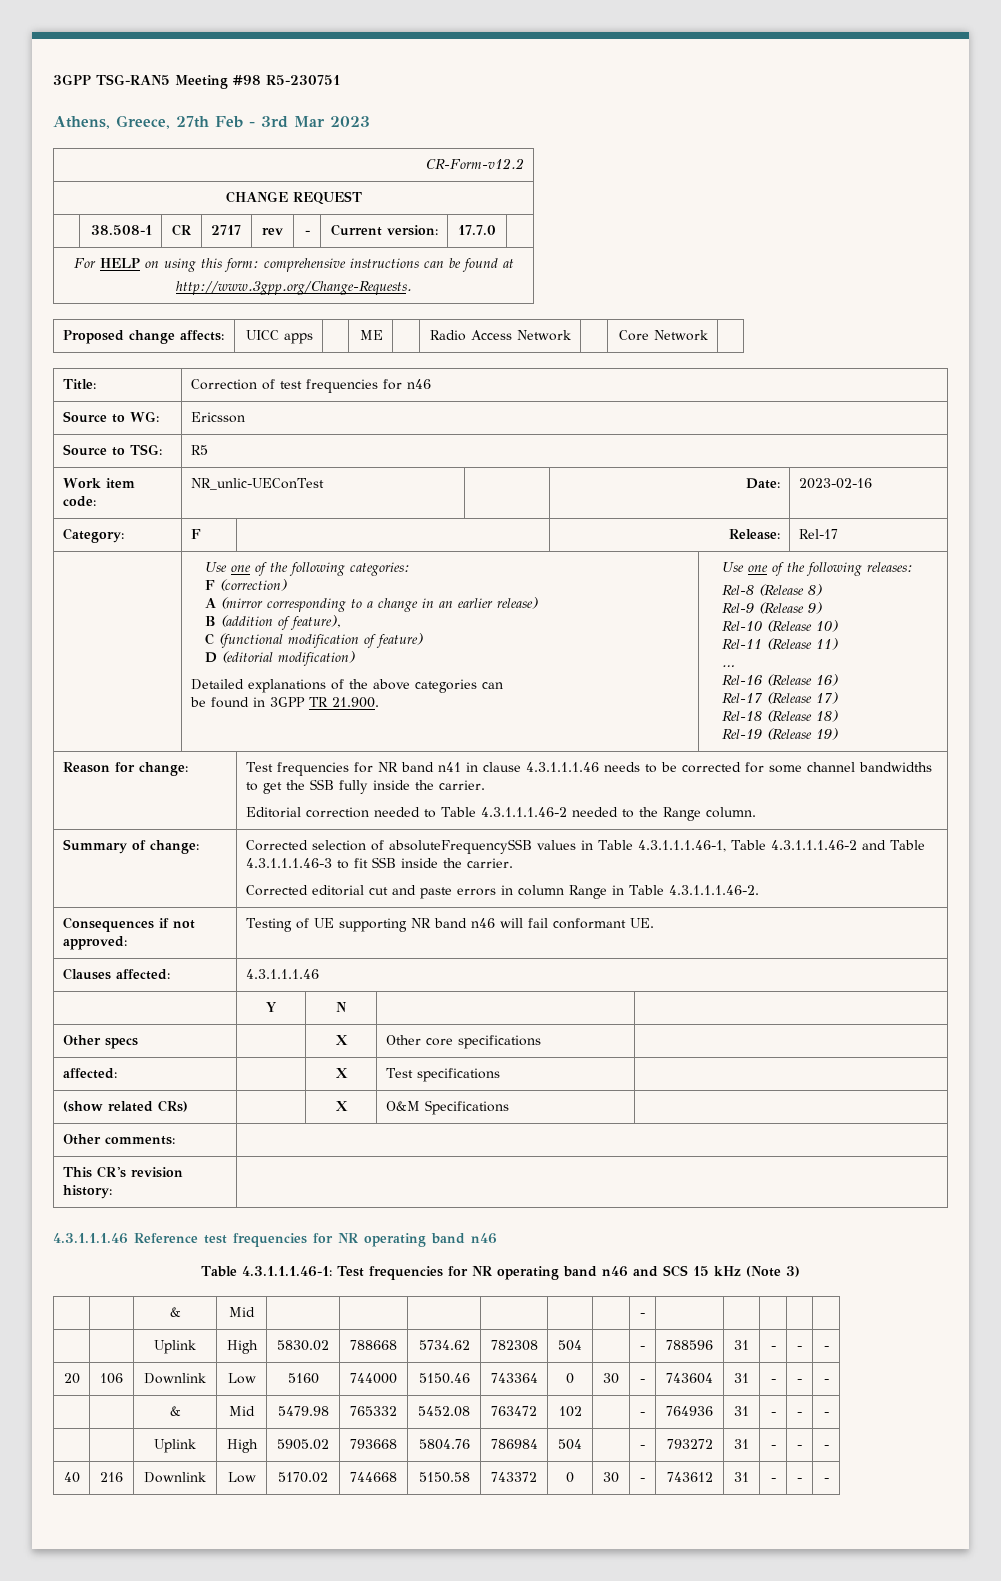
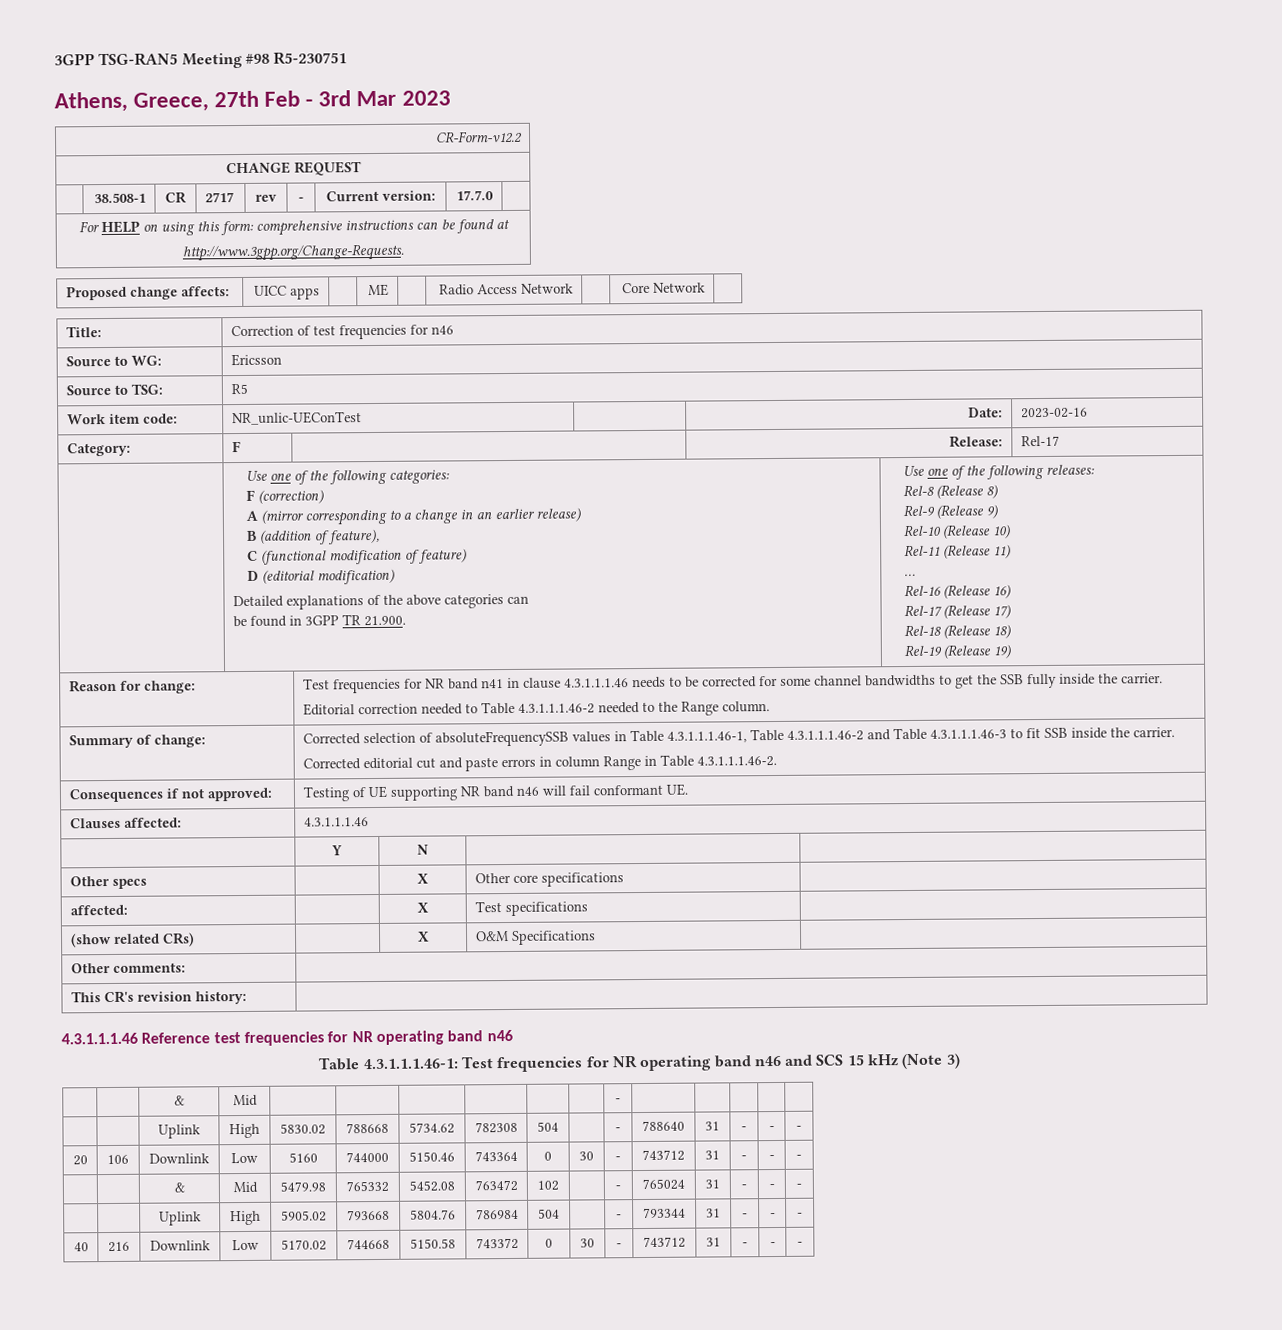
[666,1340,713,1350] 788596 -> [642,1120,685,1132] 788640
[666,1373,713,1384] 743604 -> [642,1149,685,1162] 743712
[666,1406,713,1416] 764936 -> [642,1178,685,1191] 765024
[666,1439,713,1449] 793272 -> [643,1207,686,1218] 793344
[666,1472,713,1482] 743612 -> [643,1236,686,1248] 743712

